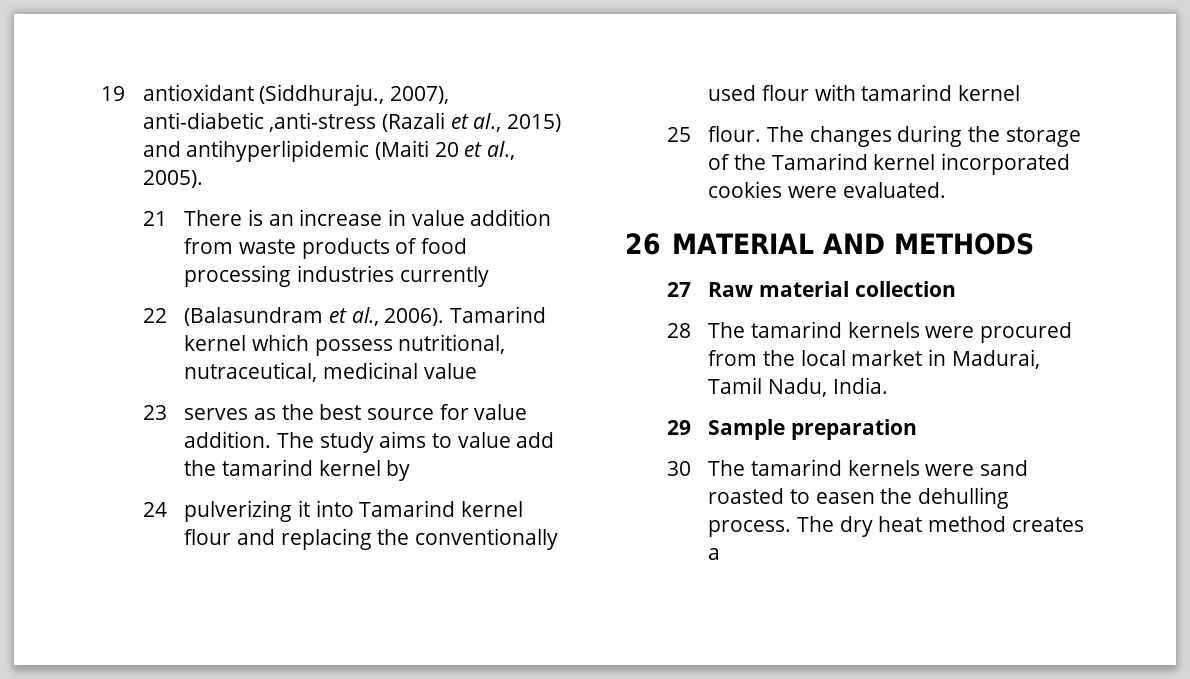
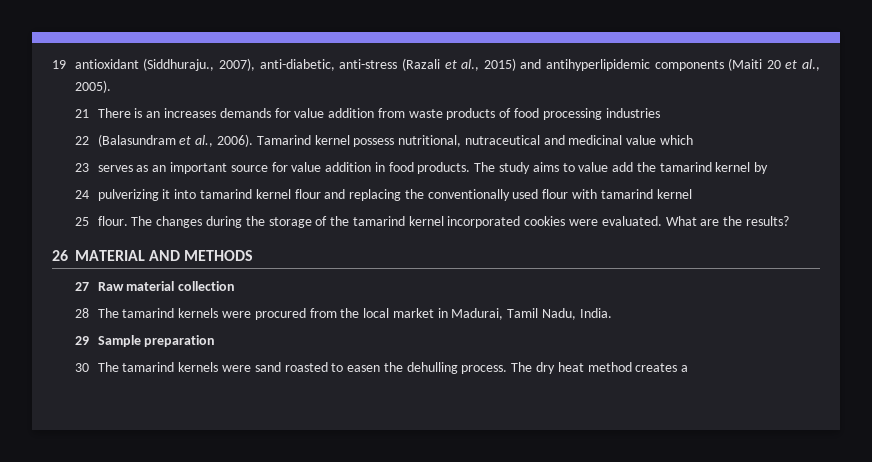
[142,112,377,132] anti-diabetic ,anti-stress -> [259,59,398,71] anti-diabetic, anti-stress
(370, 151) none -> [654,60,724,71] components
[299,209,406,226] increase in -> [164,108,291,118] increases demands for
[399,266,489,287] currently -> (660, 113) none
[251,334,309,351] which -> (350, 140) none
[184,362,318,382] nutraceutical, -> [464,135,565,145] nutraceutical and
(477, 371) none -> [660,135,694,145] which
[281,404,362,420] the best -> [152,162,228,174] an important
[184,431,272,448] addition. -> [325,162,471,174] addition in food products.
[359,500,456,517] Tamarind -> [200,189,253,199] tamarind
[771,153,868,170] Tamarind -> [352,216,405,226] tamarind
(946, 190) none -> [665,216,789,226] What are the results?

